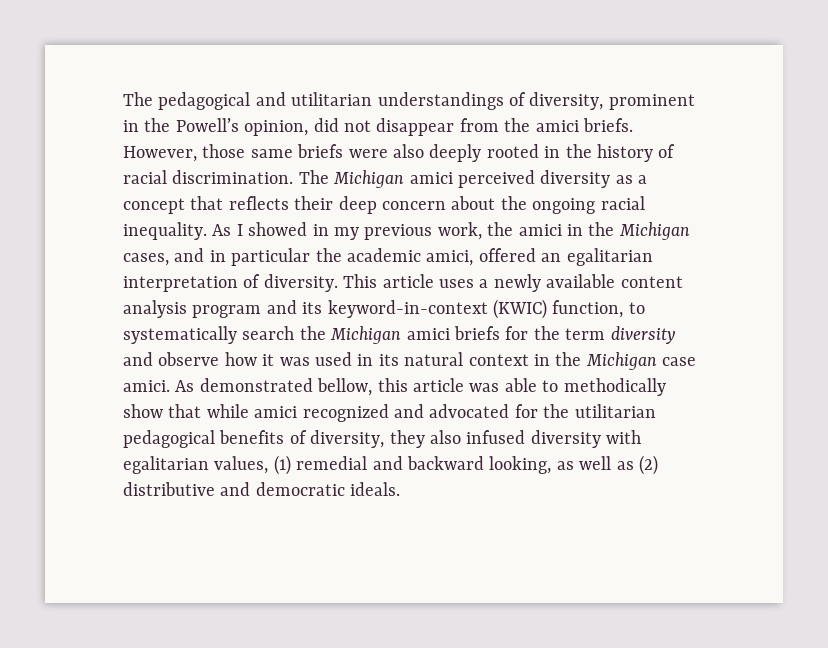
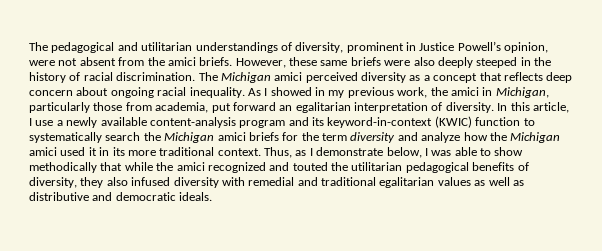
[144,118,171,132] the -> [419,42,455,51] Justice
[313,118,455,136] did not disappear -> [29,57,116,66] were not absent
[202,144,246,158] those -> [289,57,317,66] these
[486,144,539,158] rooted -> [476,57,518,68] steeped
[294,196,334,210] their -> (543, 76) none
[500,196,527,210] the -> (109, 91) none
[588,222,690,240] [123,248,536,266] the Michigan cases, and in particular the academic amici, offered -> [495,87,549,98] [29,102,276,113] Michigan, particularly those from academia, put forward
[343,274,474,288] This article uses -> [497,102,569,113] [29,118,54,126] In this article, I use
[620,276,683,288] [123,300,187,318] content analysis -> [149,117,236,128] content-analysis
[552,300,624,318] function, -> [475,117,521,126] function
[158,352,697,370] [123,378,464,396] observe how it was used in its natural context in the Michigan case amici. As demonstrated bellow, this article -> [421,132,561,143] [29,147,428,158] analyze how the Michigan amici used it in its more traditional context. Thus, as I demonstrate below, I
[563,378,666,396] [123,404,163,418] methodically show -> [494,147,524,156] [29,162,97,173] show methodically
(249, 411) none -> [156,162,174,171] the
[429,404,538,418] advocated for -> [292,162,328,171] touted
[123,455,552,475] egalitarian values, (1) remedial and backward looking, -> [248,177,471,188] remedial and traditional egalitarian values
[638,455,658,475] (2) -> (524, 183) none

